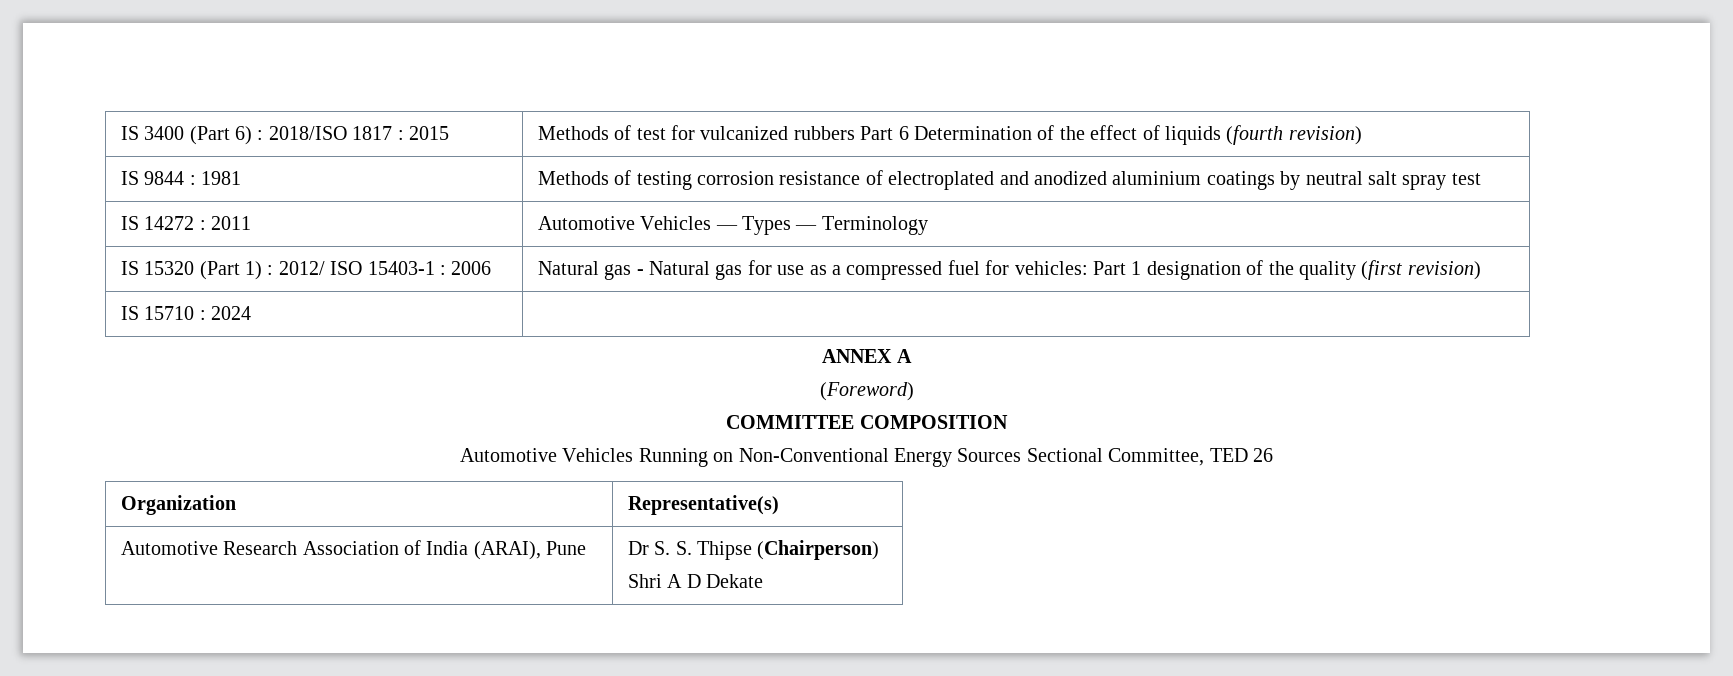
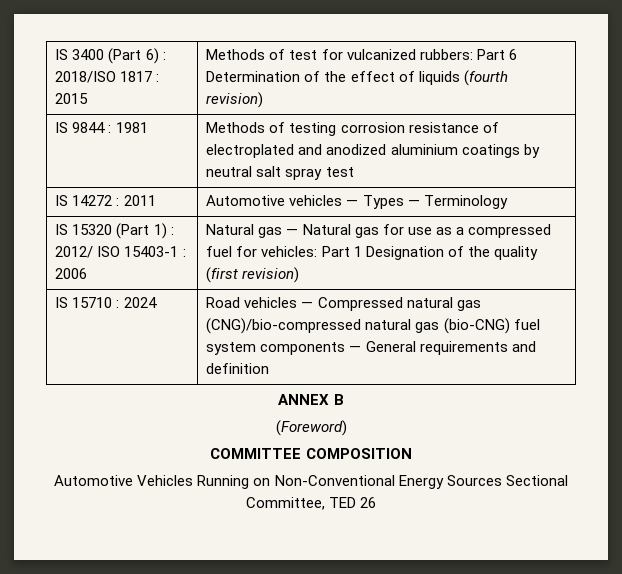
[793,126,855,140] rubbers -> [419,49,473,60] rubbers:
[640,216,712,230] Vehicles -> [289,195,343,206] vehicles
[636,269,644,275] - -> [286,229,299,235] —
[1146,261,1241,280] designation -> [365,246,444,260] Designation
(251, 313) none -> [206,297,481,311] [206,318,540,334] [206,341,536,355] [206,363,270,374] Road vehicles — Compressed natural gas (CNG)/bio-compressed natural gas (bio-CNG) fuel system components — General requirements and definition
[896,349,912,363] A -> [333,394,344,405] B
[120,495,236,515] [627,495,779,515] [120,540,587,560] [627,540,880,560] [627,574,763,588] // Organization | Representative(s) // Automotive Research Association of India (ARAI), Pune | Dr S. S. Thipse (Chairperson) // Shri A D Dekate -> (377, 502) none

